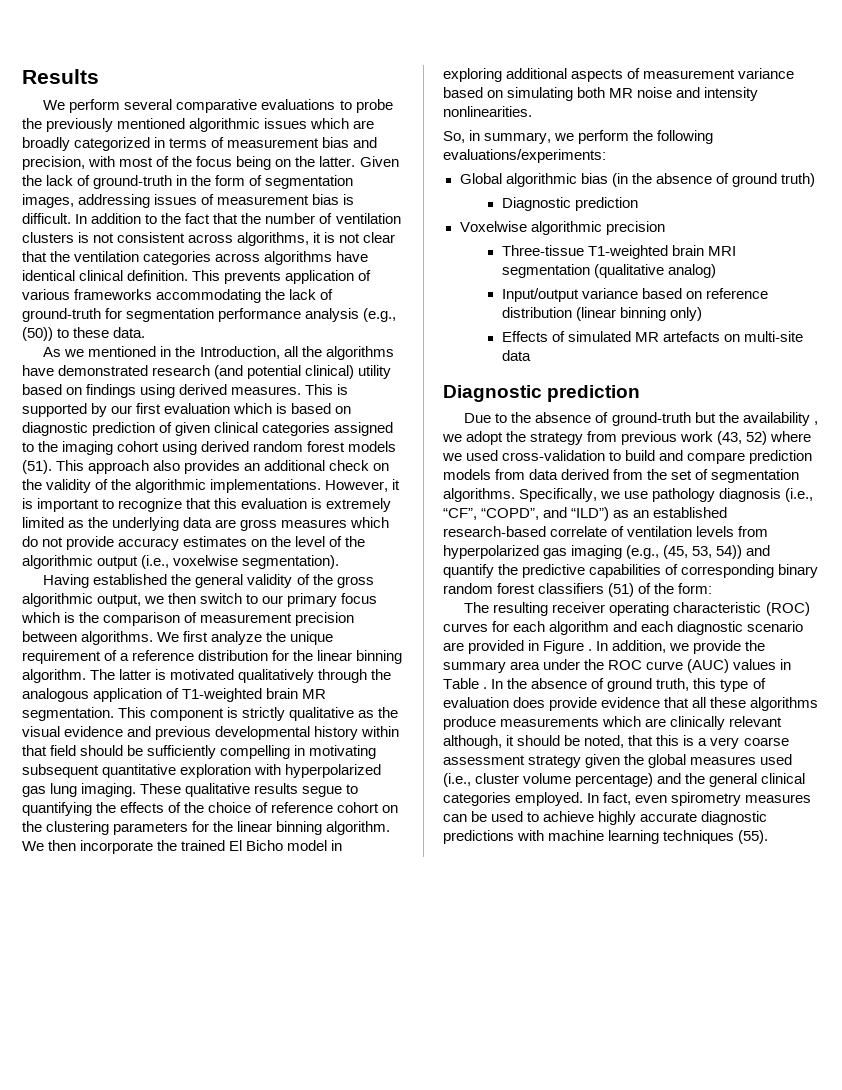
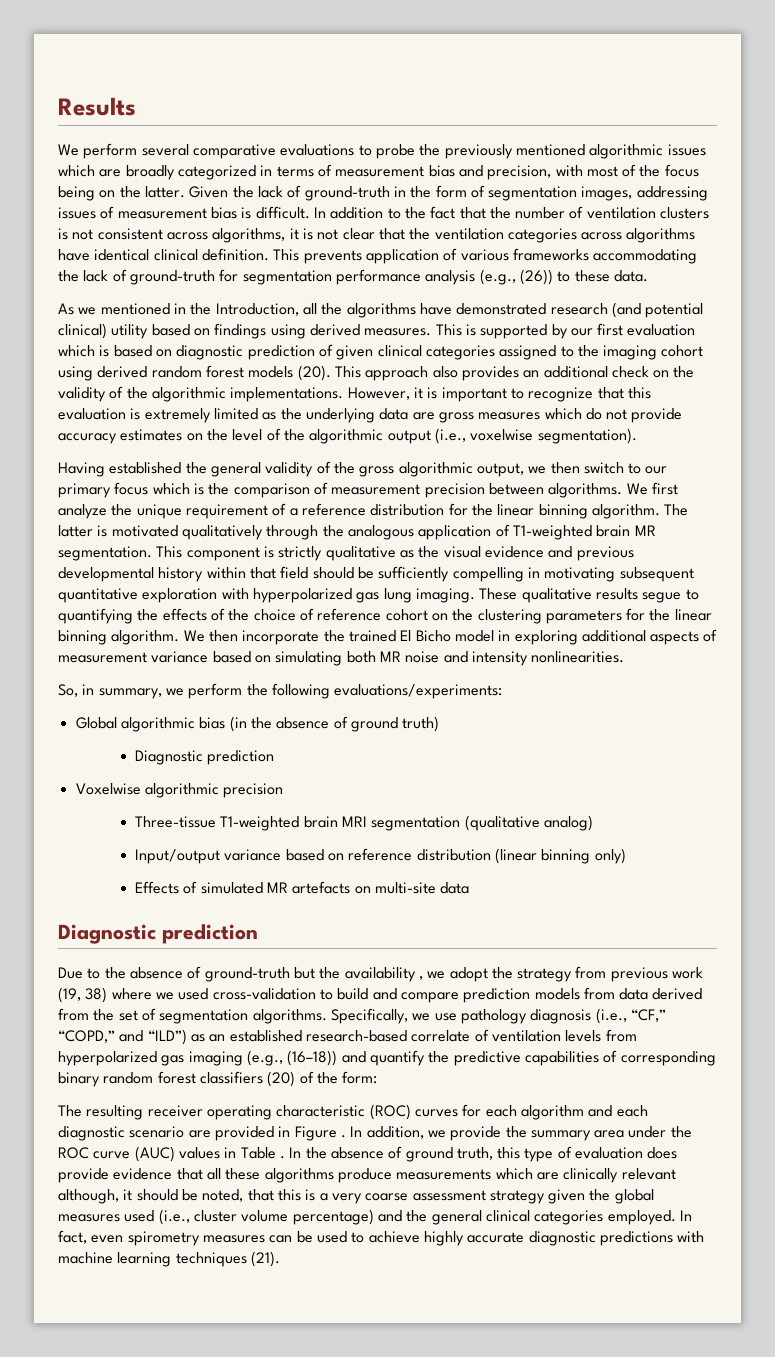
[22,327,53,341] (50)) -> [519,269,553,285] (26))
[22,460,52,474] (51). -> [297,365,331,381] (20).
[717,431,768,445] (43, 52) -> [58,987,108,1003] (19, 38)
[443,508,540,520] “CF”, “COPD”, -> [630,1009,666,1022] [58,1030,115,1043] “CF,” “COPD,”
[663,545,743,559] (45, 53, 54)) -> [287,1050,338,1066] (16–18))
[608,583,635,597] (51) -> [267,1071,296,1087] (20)
[738,830,769,844] (55). -> [250,1251,280,1267] (21).

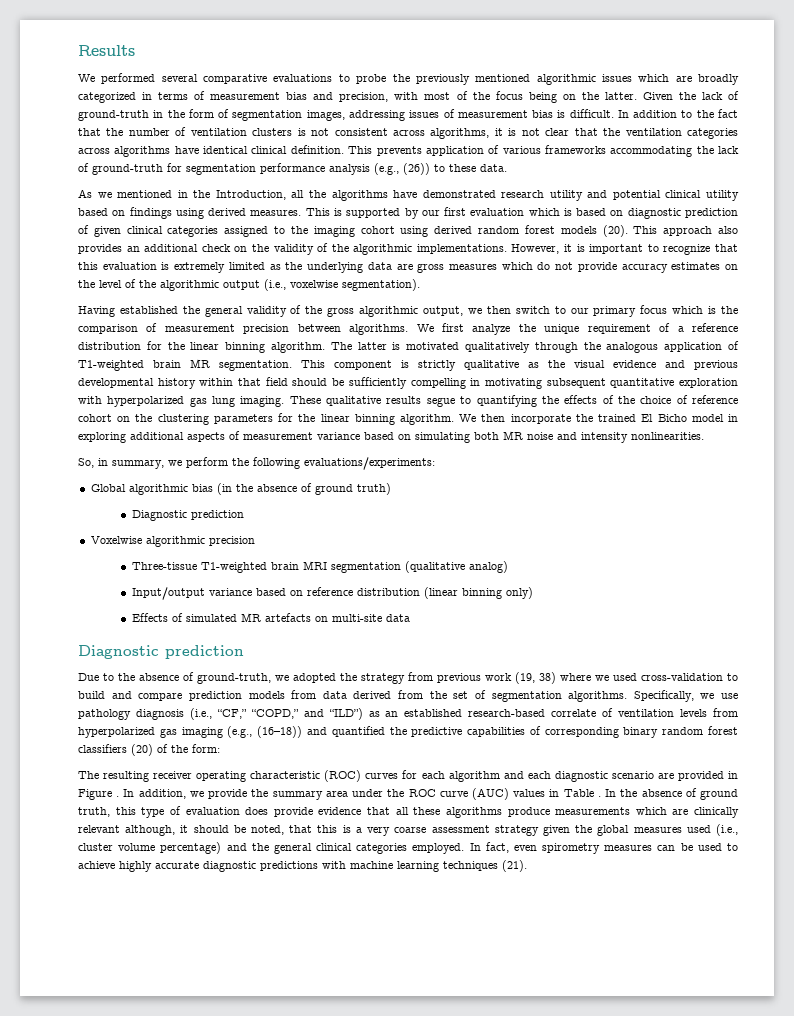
[83,143,138,159] perform -> [101,73,156,84] performed
[611,302,704,318] [58,323,107,339] (and potential clinical) -> [549,190,702,201] utility and potential clinical
[204,967,488,982] ground-truth but the availability , we adopt -> [197,673,336,684] ground-truth, we adopted
[369,1050,425,1066] quantify -> [331,726,385,737] quantified

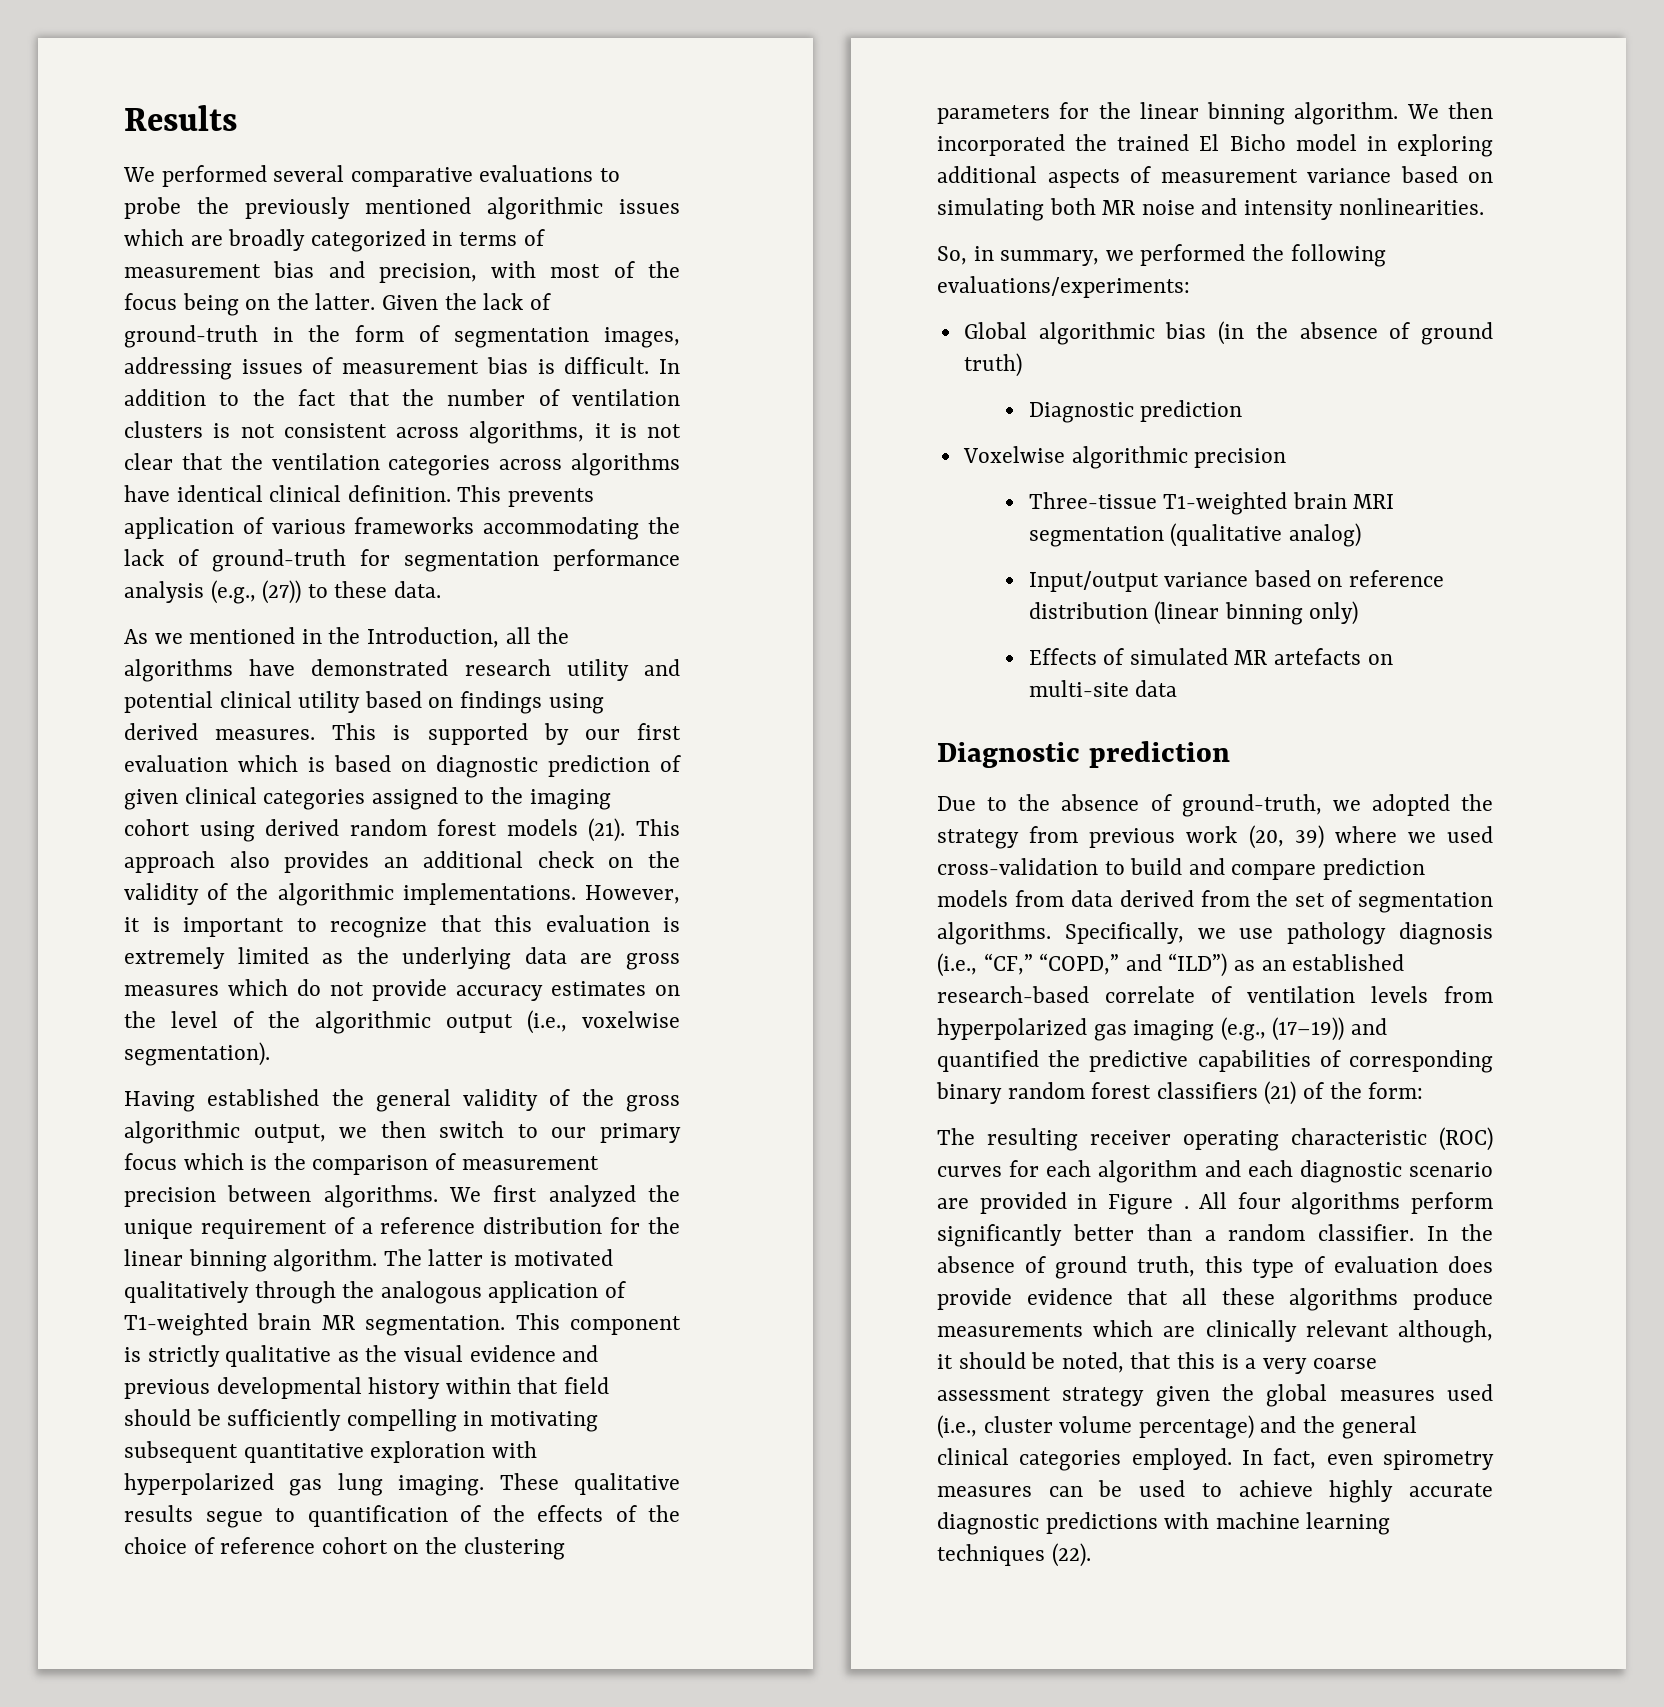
[403,163,430,175] (26)) -> [262,580,302,604] (27))
[602,225,628,237] (20). -> [588,818,626,842] (21).
[472,324,511,335] analyze -> [548,1185,636,1207] analyzed
[476,395,537,407] quantifying -> [307,1505,481,1527] quantification of
[510,414,571,424] incorporate -> [937,134,1065,156] incorporated
[186,457,228,468] perform -> [1140,244,1246,266] performed
[515,672,556,684] (19, 38) -> [1248,825,1324,849] (20, 39)
[257,726,303,738] (16–18)) -> [1272,1017,1345,1041] (17–19))
[131,744,153,756] (20) -> [1264,1081,1297,1105] (21)
[123,788,601,800] In addition, we provide the summary area under the ROC curve (AUC) values in Table . -> [1199,1192,1493,1215] [937,1224,1415,1247] All four algorithms perform significantly better than a random classifier.
[502,860,527,872] (21). -> [1051,1543,1091,1567] (22).

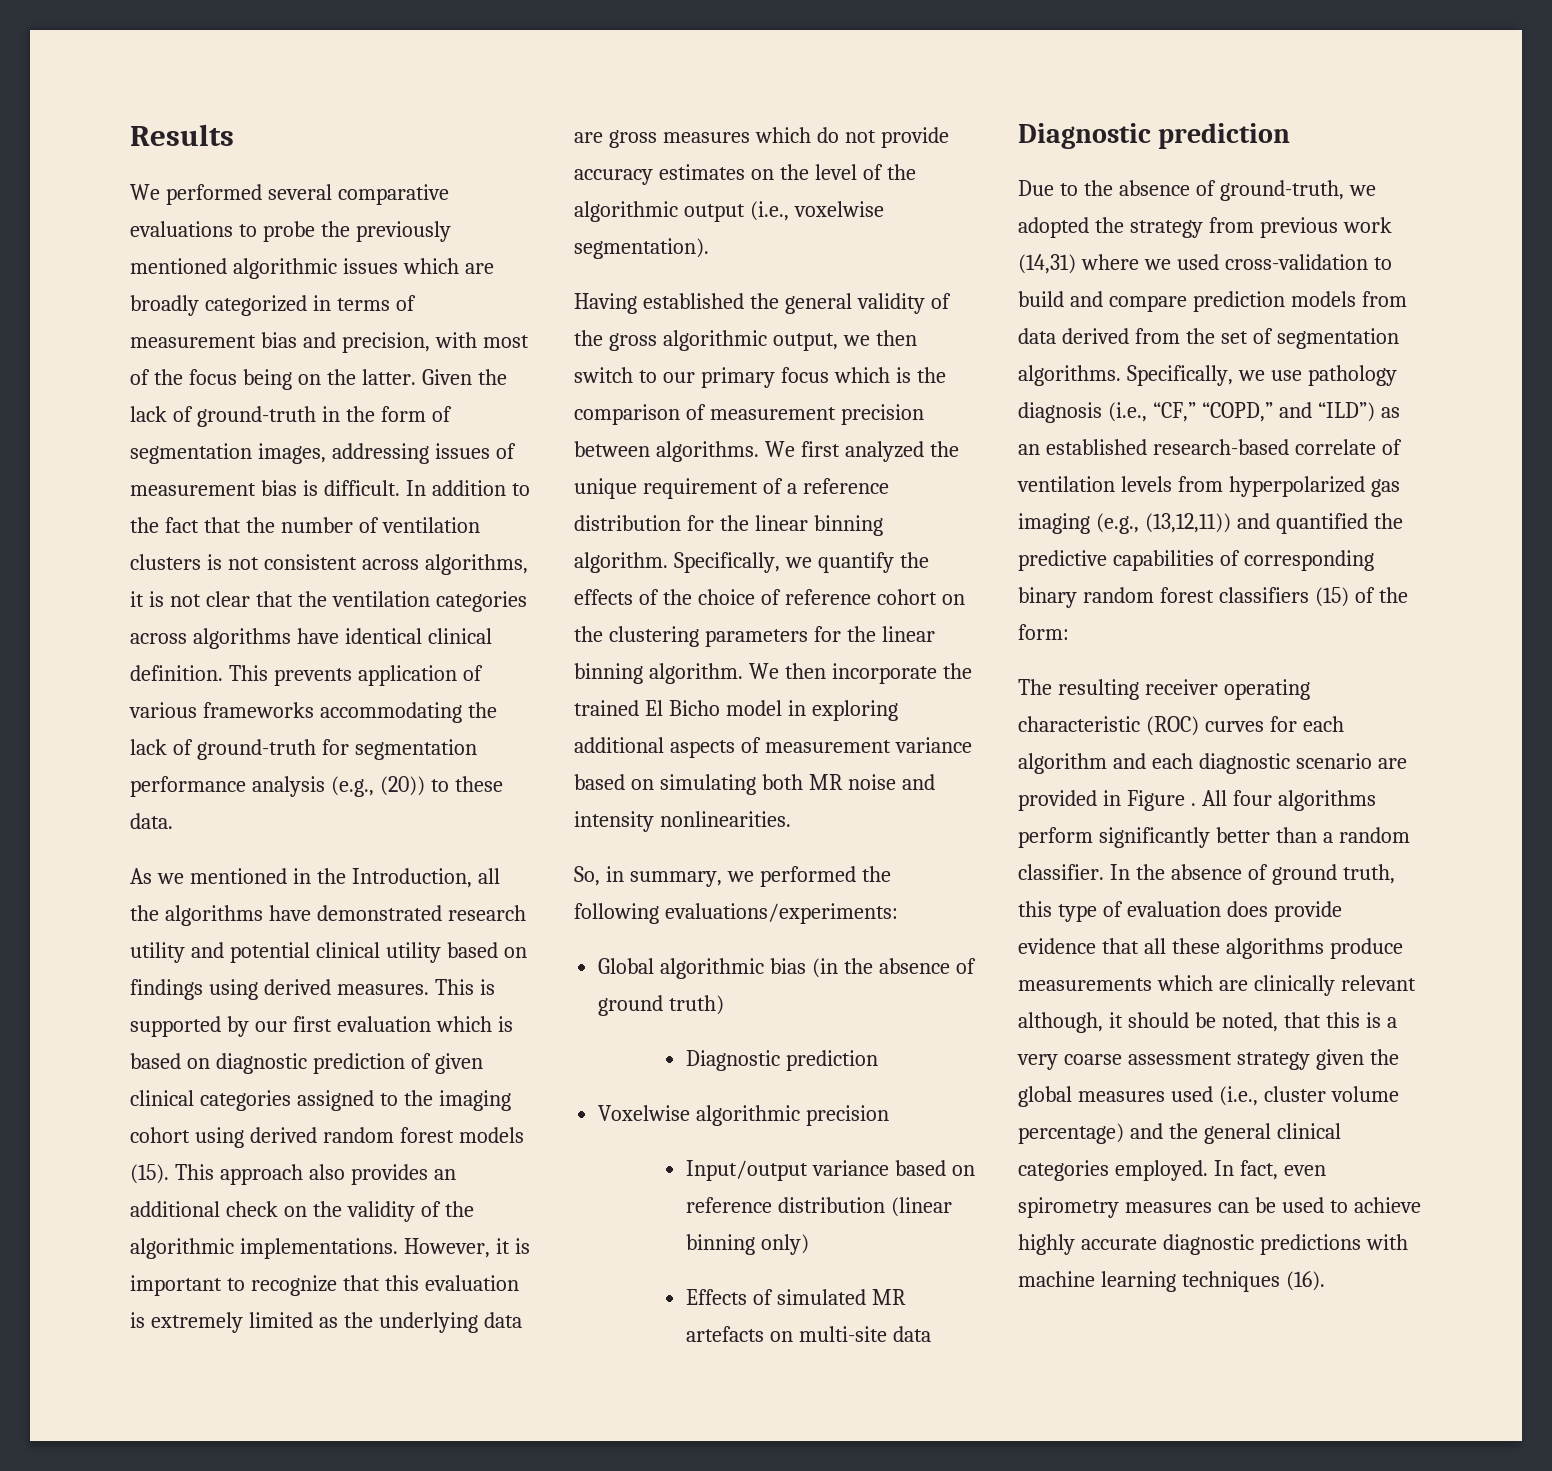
[262,580,302,604] (27)) -> [379,776,425,796] (20))
[588,818,626,842] (21). -> [130,1164,169,1184] (15).
[383,1249,613,1266] [124,1281,627,1304] [124,1313,681,1336] [124,1345,599,1367] [124,1377,610,1399] [124,1409,599,1432] [124,1441,537,1463] [124,1473,680,1496] [124,1505,481,1528] The latter is motivated qualitatively through the analogous application of T1-weighted brain MR segmentation. This component is strictly qualitative as the visual evidence and previous developmental history within that field should be sufficiently compelling in motivating subsequent quantitative exploration with hyperpolarized gas lung imaging. These qualitative results segue to quantification of -> [673,552,894,573] Specifically, we quantify
[937,134,1065,156] incorporated -> [831,663,937,684] incorporate
[1028,492,1395,515] [1028,523,1361,547] // Three-tissue T1-weighted brain MRI segmentation (qualitative analog) -> (890, 1115) none
[1248,825,1324,849] (20, 39) -> [1018,254,1076,274] (14,31)
[1272,1017,1345,1041] (17–19)) -> [1144,513,1231,533] (13,12,11))
[1264,1081,1297,1105] (21) -> [1314,587,1349,607] (15)
[1051,1543,1091,1567] (22). -> [1285,1271,1325,1291] (16).

